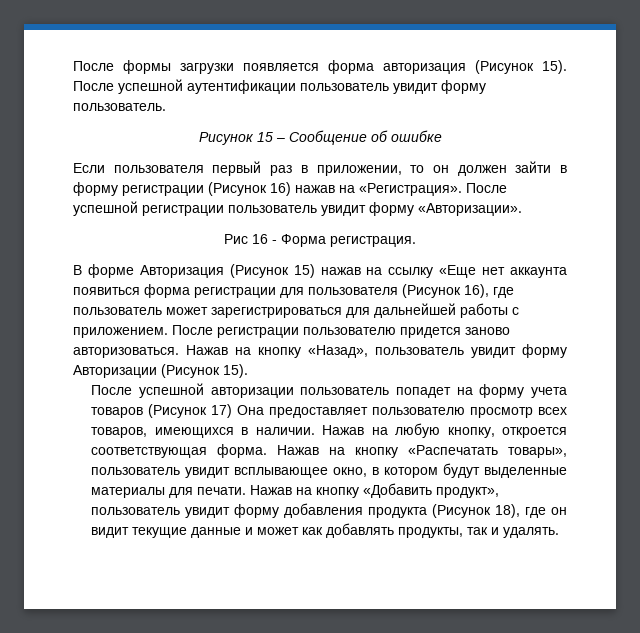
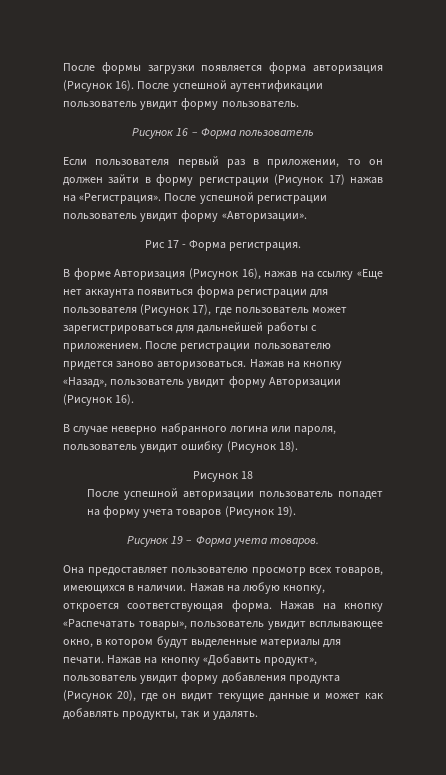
[542,60,567,74] 15). -> [115,80,135,91] 16).
[256,130,442,145] 15 – Сообщение об ошибке -> [176,128,314,139] 16 – Форма пользователь
[270,182,291,196] 16) -> [328,174,345,185] 17)
[252,234,268,244] 16 -> [166,240,179,248] 17
[293,264,315,278] 15) -> [241,268,261,280] 16),
[464,284,489,298] 16), -> [192,304,212,316] 17),
[223,364,248,378] 15). -> [115,394,135,405] [63,423,337,435] [63,441,298,453] [192,471,254,482] 16). // В случае неверно набранного логина или пароля, пользователь увидит ошибку (Рисунок 18). // Рисунок 18
[211,404,233,418] 17) -> [276,506,296,517] [126,536,320,547] 19). // Рисунок 19 – Форма учета товаров. //
[495,504,521,518] 18), -> [116,690,136,702] 20),

